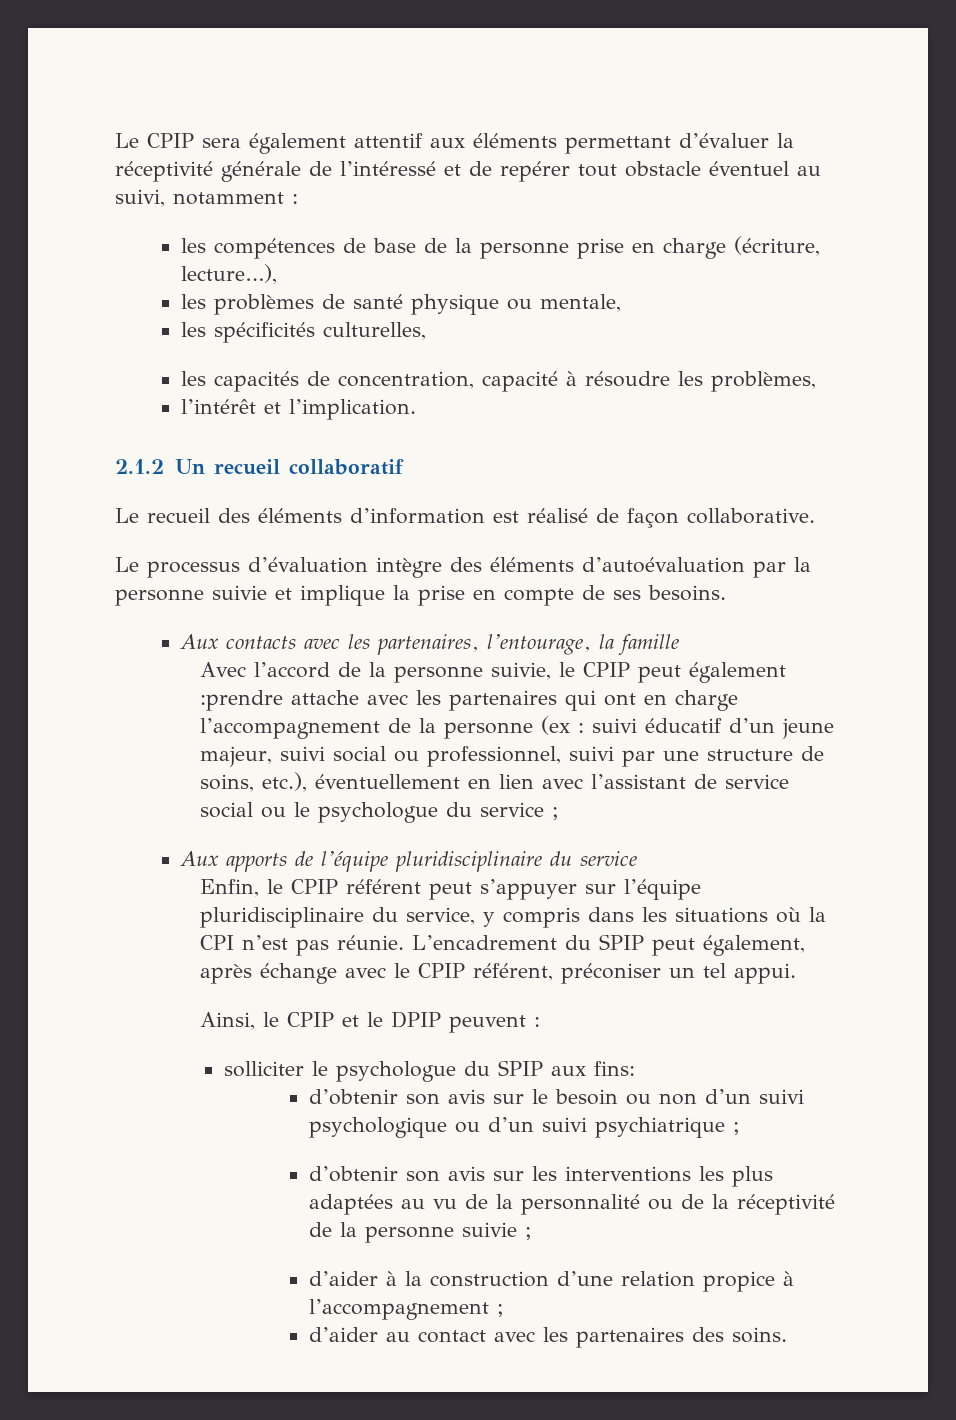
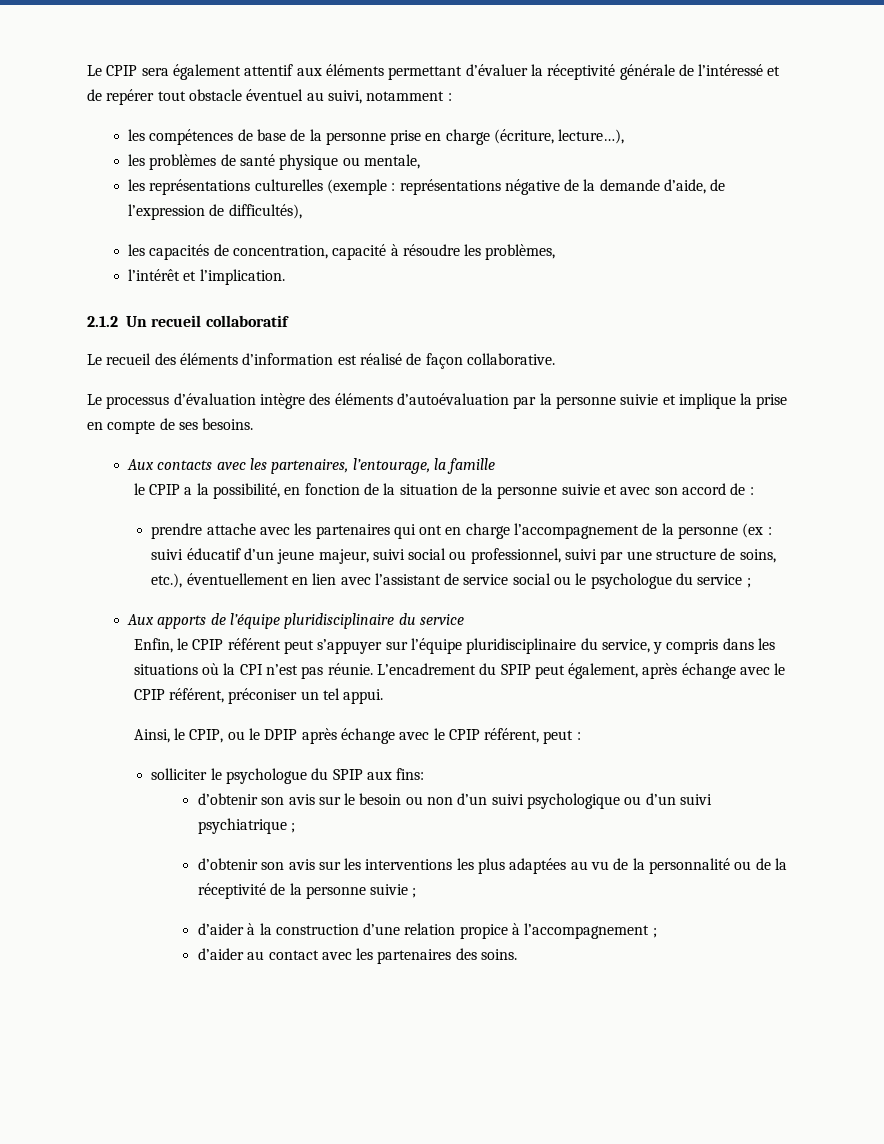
[214,322,427,343] spécificités culturelles, -> [149,179,726,195] [127,204,302,220] représentations culturelles (exemple : représentations négative de la demande d’aide, de l’expression de difficultés),
[200,662,787,683] [200,690,284,711] Avec l’accord de la personne suivie, le CPIP peut également :prendre -> [133,483,754,499] [151,523,203,539] le CPIP a la possibilité, en fonction de la situation de la personne suivie et avec son accord de : // prendre
[287,1011,527,1033] CPIP et le DPIP peuvent -> [189,728,574,744] CPIP, ou le DPIP après échange avec le CPIP référent, peut

